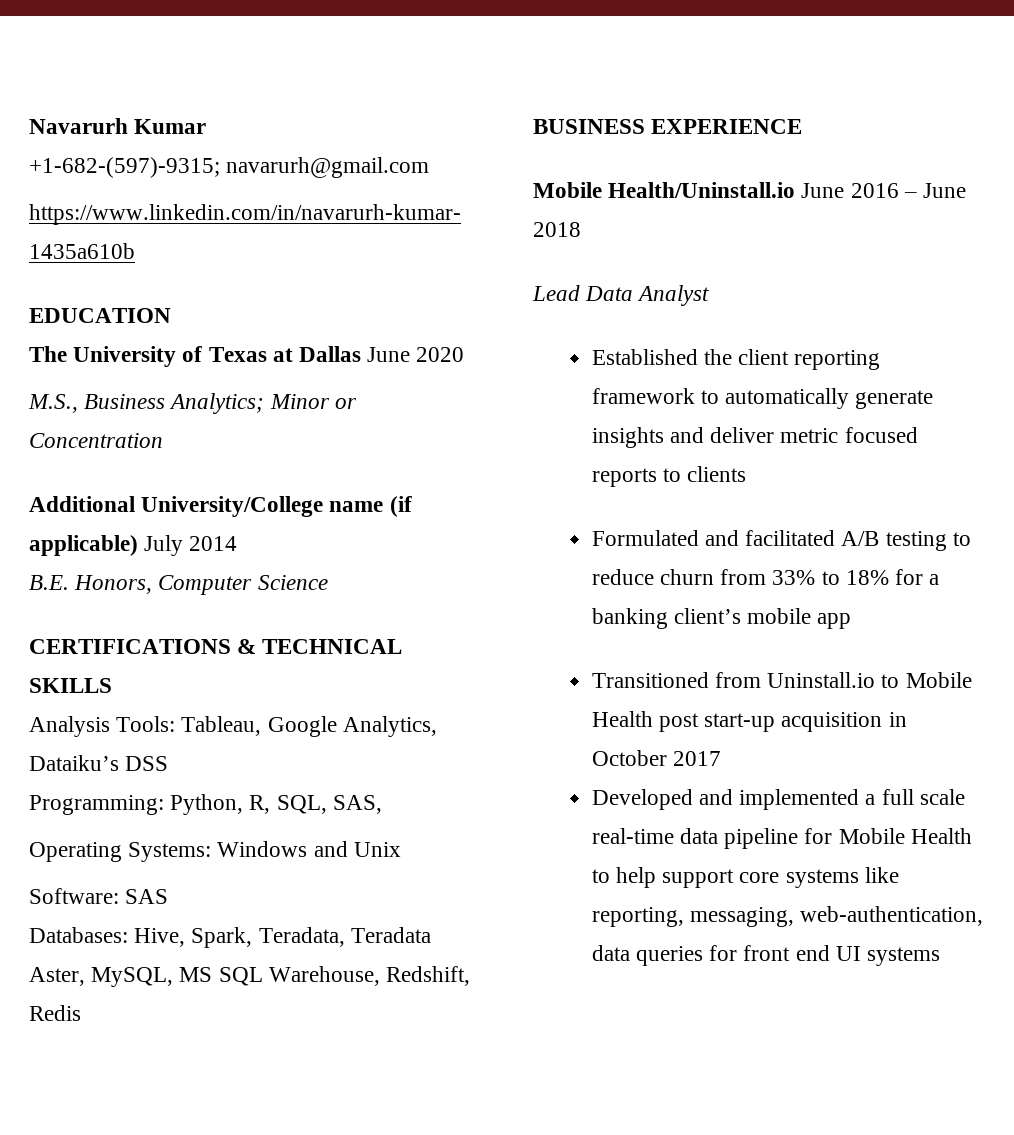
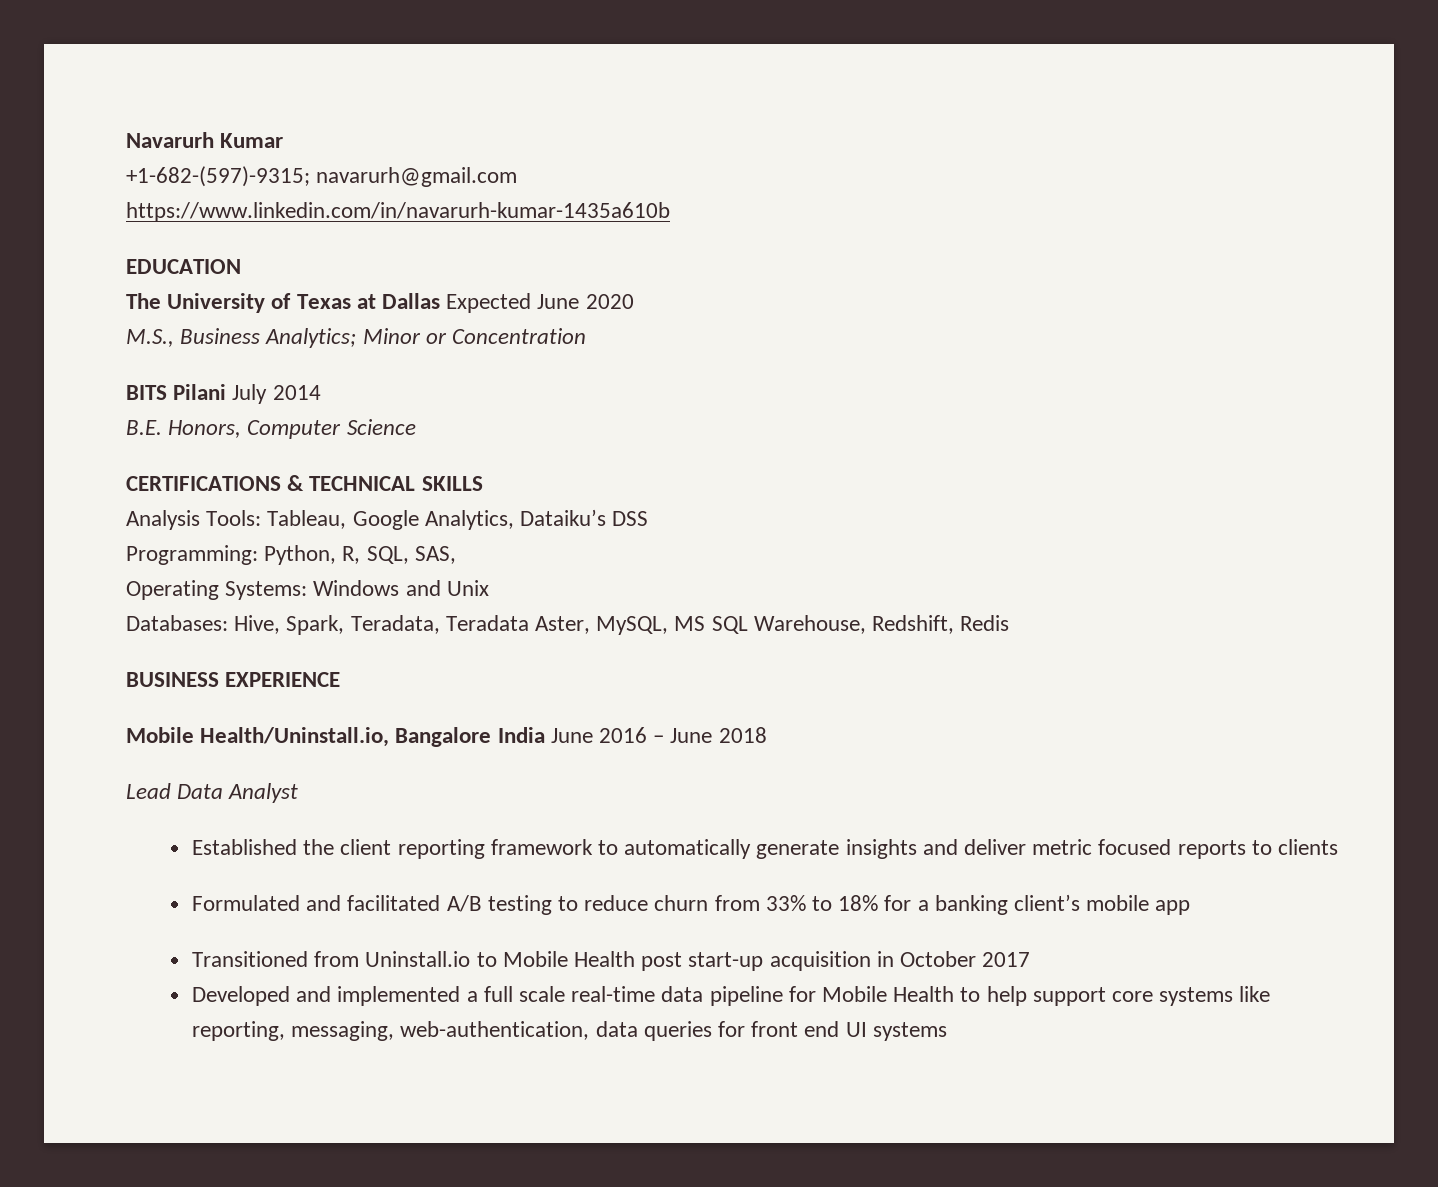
(362, 354) none -> [446,293,532,313] Expected
[29,496,412,517] [29,535,138,556] Additional University/College name (if applicable) -> [126,384,227,400] BITS Pilani
[29,888,169,904] // Software: SAS -> (489, 588) none
[608,182,796,198] Health/Uninstall.io -> [200,727,545,747] Health/Uninstall.io, Bangalore India

